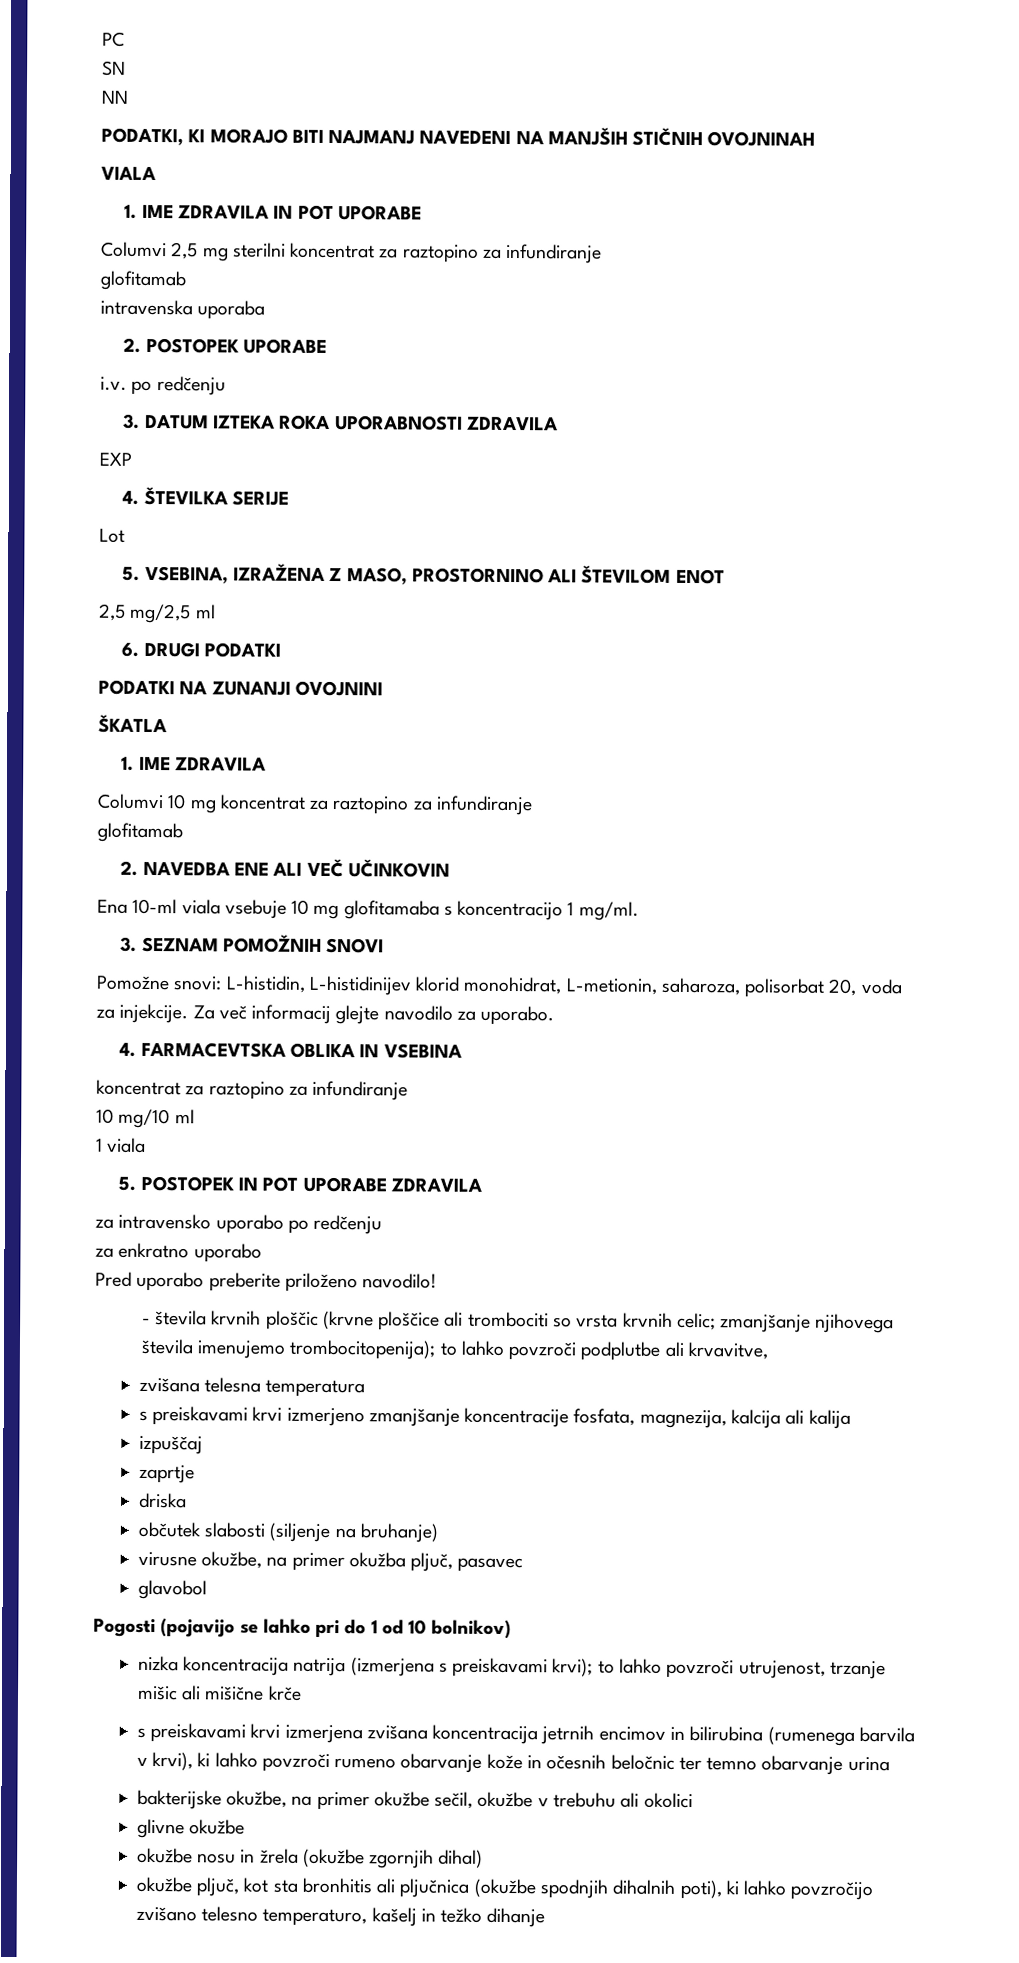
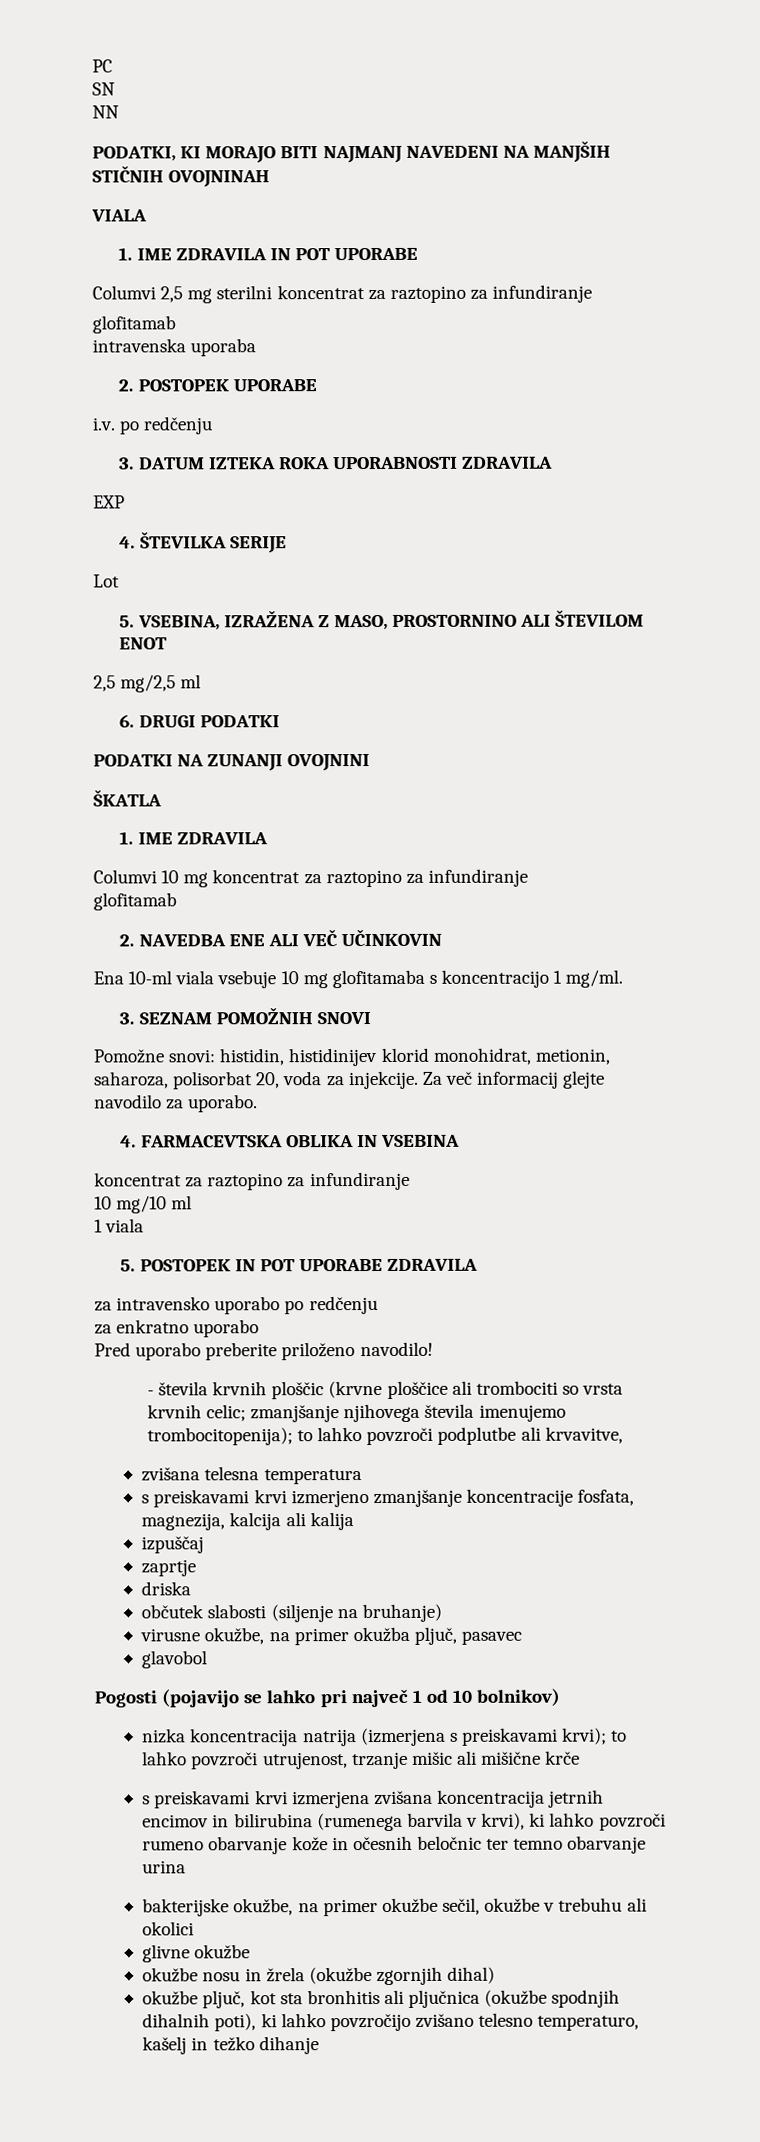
[225,975,412,996] L-histidin, L-histidinijev -> [219,1048,378,1067] histidin, histidinijev
[565,978,658,995] L-metionin, -> [534,1048,610,1065] metionin,
[344,1619,367,1635] do -> [350,1688,408,1708] največ

